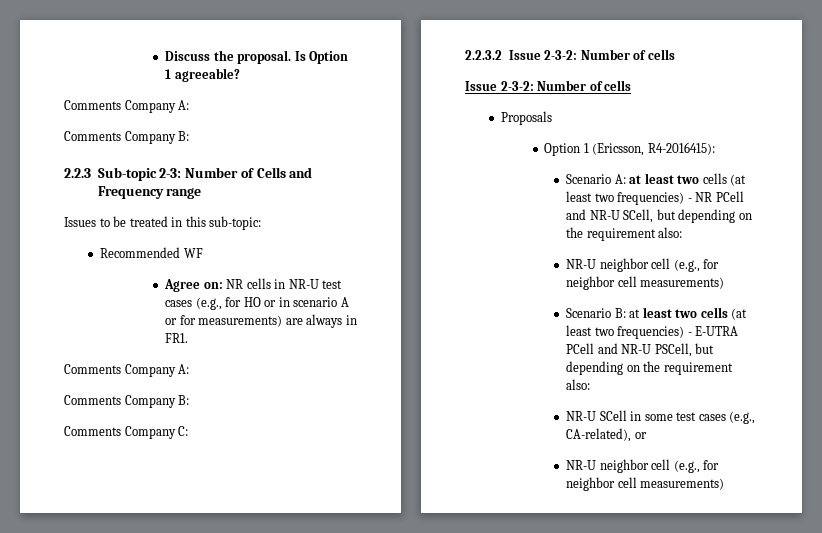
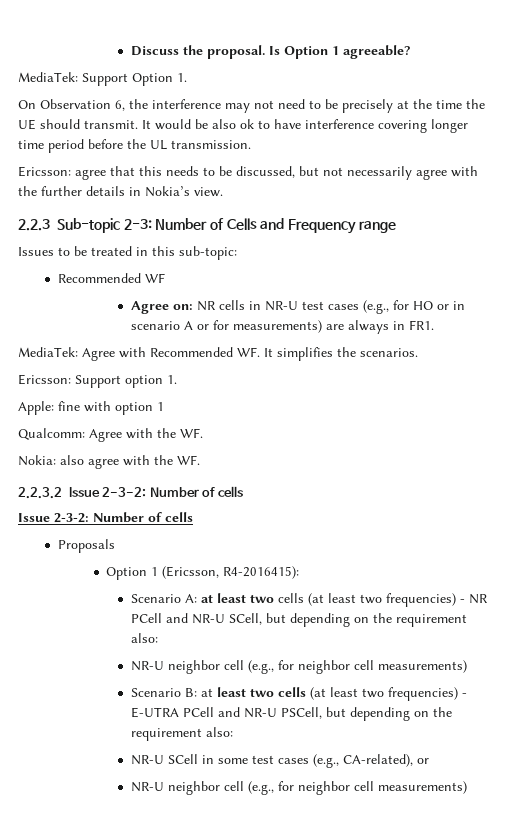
[64,100,190,113] [64,131,190,144] Comments Company A: // Comments Company B: -> [18,72,187,86] [18,99,485,113] [18,119,468,133] [18,139,251,153] [18,166,478,180] [18,186,223,197] MediaTek: Support Option 1. // On Observation 6, the interference may not need to be precisely at the time the UE should transmit. It would be also ok to have interference covering longer time period before the UL transmission. // Ericsson: agree that this needs to be discussed, but not necessarily agree with the further details in Nokia’s view.
[64,364,190,377] [64,395,190,408] [64,426,189,439] Comments Company A: // Comments Company B: // Comments Company C: -> [18,347,418,361] [18,374,177,388] [18,401,164,415] [18,428,203,442] [18,455,200,469] MediaTek: Agree with Recommended WF. It simplifies the scenarios. // Ericsson: Support option 1. // Apple: fine with option 1 // Qualcomm: Agree with the WF. // Nokia: also agree with the WF.

